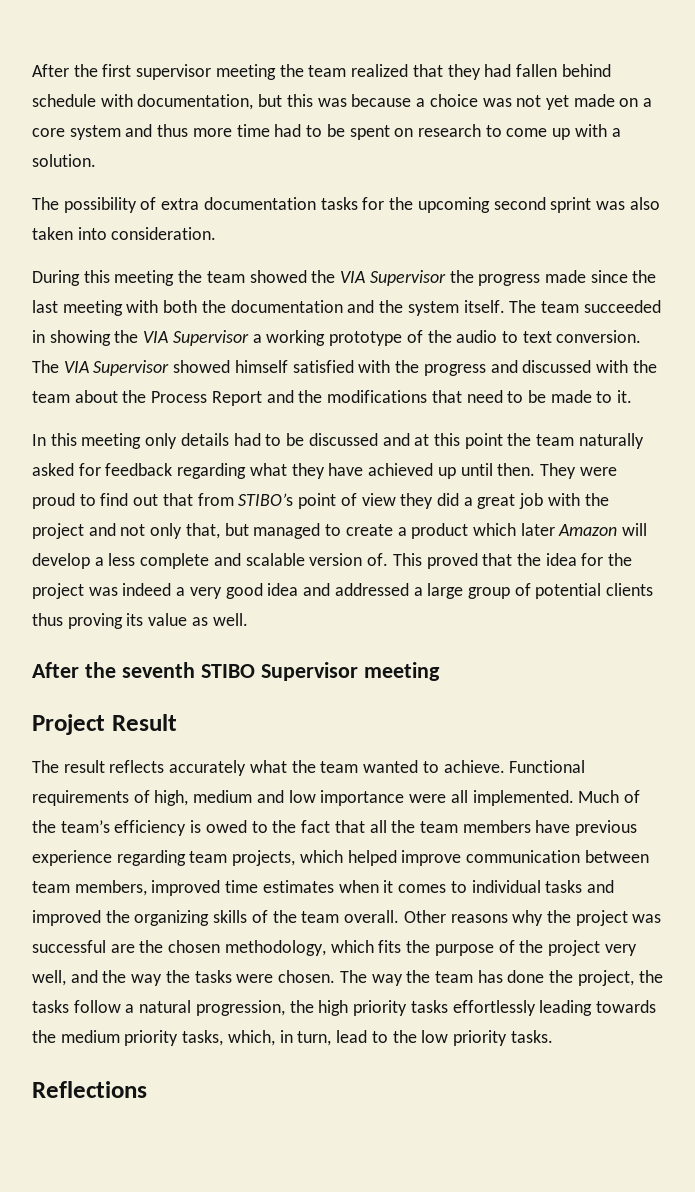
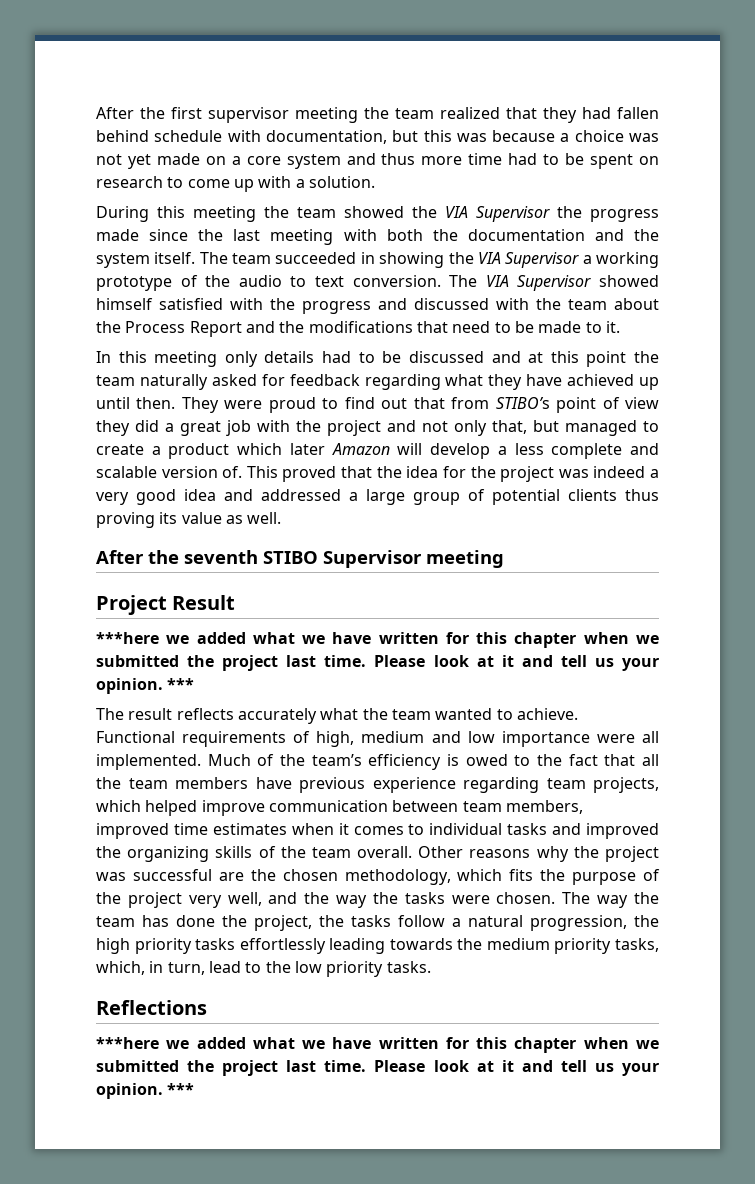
[32,197,660,213] [32,227,217,240] // The possibility of extra documentation tasks for the upcoming second sprint was also taken into consideration. -> (375, 182) none
(177, 722) none -> [96,632,659,648] [96,655,659,671] [96,678,195,694] // ***here we added what we have written for this chapter when we submitted the project last time. Please look at it and tell us your opinion. ***
(147, 1089) none -> [96,1037,659,1053] [96,1060,659,1076] [96,1083,195,1099] // ***here we added what we have written for this chapter when we submitted the project last time. Please look at it and tell us your opinion. ***

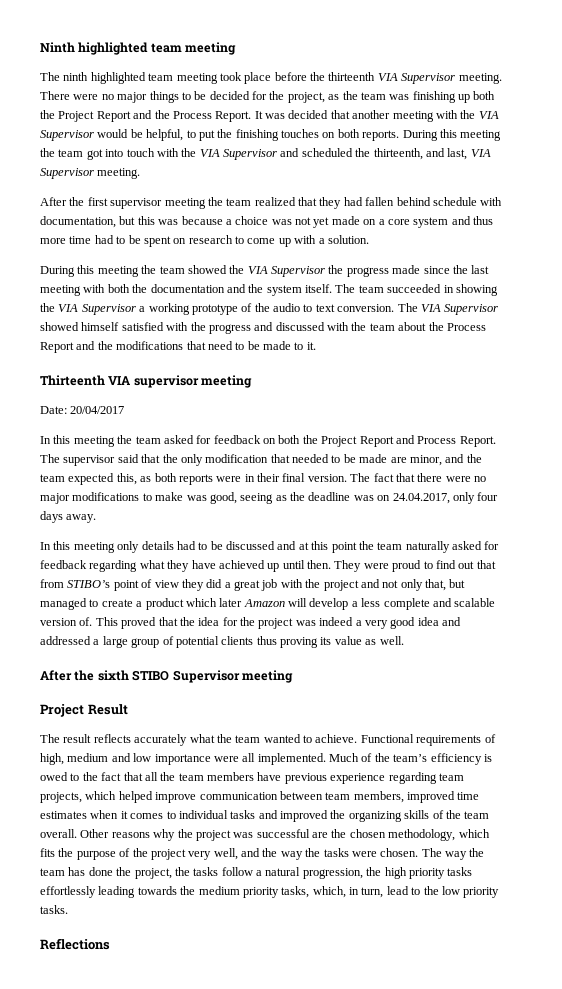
(96, 113) none -> [40,42,237,55] [40,72,502,84] [40,91,496,103] [40,110,499,122] [40,129,502,141] [40,148,491,160] [40,168,141,179] Ninth highlighted team meeting // The ninth highlighted team meeting took place before the thirteenth VIA Supervisor meeting. There were no major things to be decided for the project, as the team was finishing up both the Project Report and the Process Report. It was decided that another meeting with the VIA Supervisor would be helpful, to put the finishing touches on both reports. During this meeting the team got into touch with the VIA Supervisor and scheduled the thirteenth, and last, VIA Supervisor meeting. //
(620, 327) none -> [40,375,253,388] [40,406,125,414] [40,435,496,447] [40,454,482,466] [40,473,486,485] [40,492,499,504] [40,511,97,523] // Thirteenth VIA supervisor meeting // Date: 20/04/2017 // In this meeting the team asked for feedback on both the Project Report and Process Report. The supervisor said that the only modification that needed to be made are minor, and the team expected this, as both reports were in their final version. The fact that there were no major modifications to make was good, seeing as the deadline was on 24.04.2017, only four days away.
[184,550,258,564] seventh -> [97,670,129,681] sixth
[96,632,659,648] [96,655,659,671] [96,678,195,694] // ***here we added what we have written for this chapter when we submitted the project last time. Please look at it and tell us your opinion. *** -> (128, 709) none
[96,1037,659,1053] [96,1060,659,1076] [96,1083,195,1099] // ***here we added what we have written for this chapter when we submitted the project last time. Please look at it and tell us your opinion. *** -> (110, 944) none

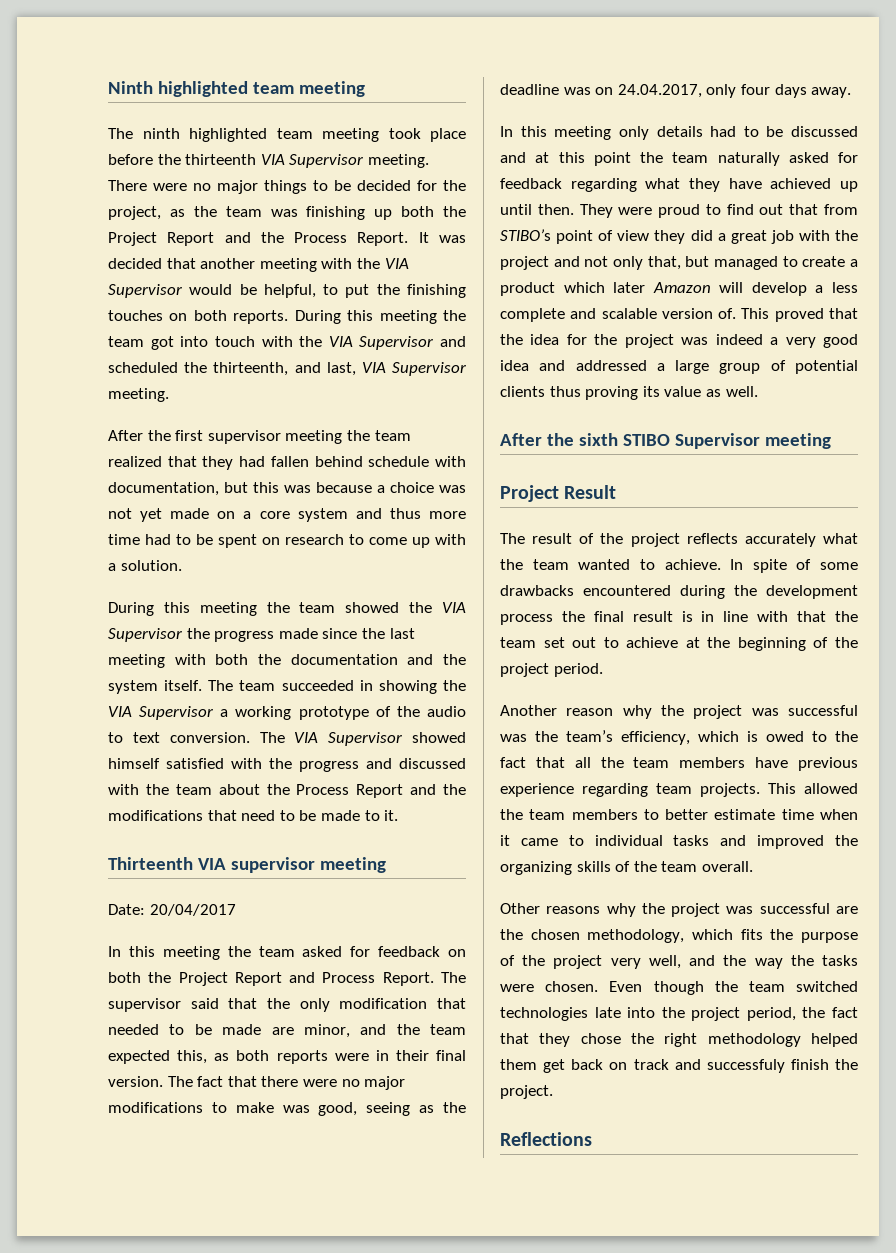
(92, 738) none -> [579,533,680,547] of the project
[360,734,496,746] [40,753,482,765] Functional requirements of high, medium and low importance were all implemented. Much of the team’s efficiency -> [730,559,858,573] [500,585,858,599] [500,611,858,625] [500,637,858,651] [500,663,603,677] [500,705,858,719] [500,730,739,745] In spite of some drawbacks encountered during the development process the final result is in line with that the team set out to achieve at the beginning of the project period. // Another reason why the project was successful was the team’s efficiency, which
[40,791,480,803] [40,811,87,819] projects, which helped improve communication between team members, improved time estimates -> [700,783,858,797] [500,809,814,820] projects. This allowed the team members to better estimate time
[130,813,164,819] comes -> [520,838,558,846] came
(77, 833) none -> (753, 866) //
[421,848,485,860] [40,867,473,879] [40,886,500,898] [40,905,68,914] The way the team has done the project, the tasks follow a natural progression, the high priority tasks effortlessly leading towards the medium priority tasks, which, in turn, lead to the low priority tasks. -> [609,981,858,995] [500,1007,858,1021] [500,1033,858,1047] [500,1059,858,1073] [500,1085,553,1099] Even though the team switched technologies late into the project period, the fact that they chose the right methodology helped them get back on track and successfuly finish the project.

